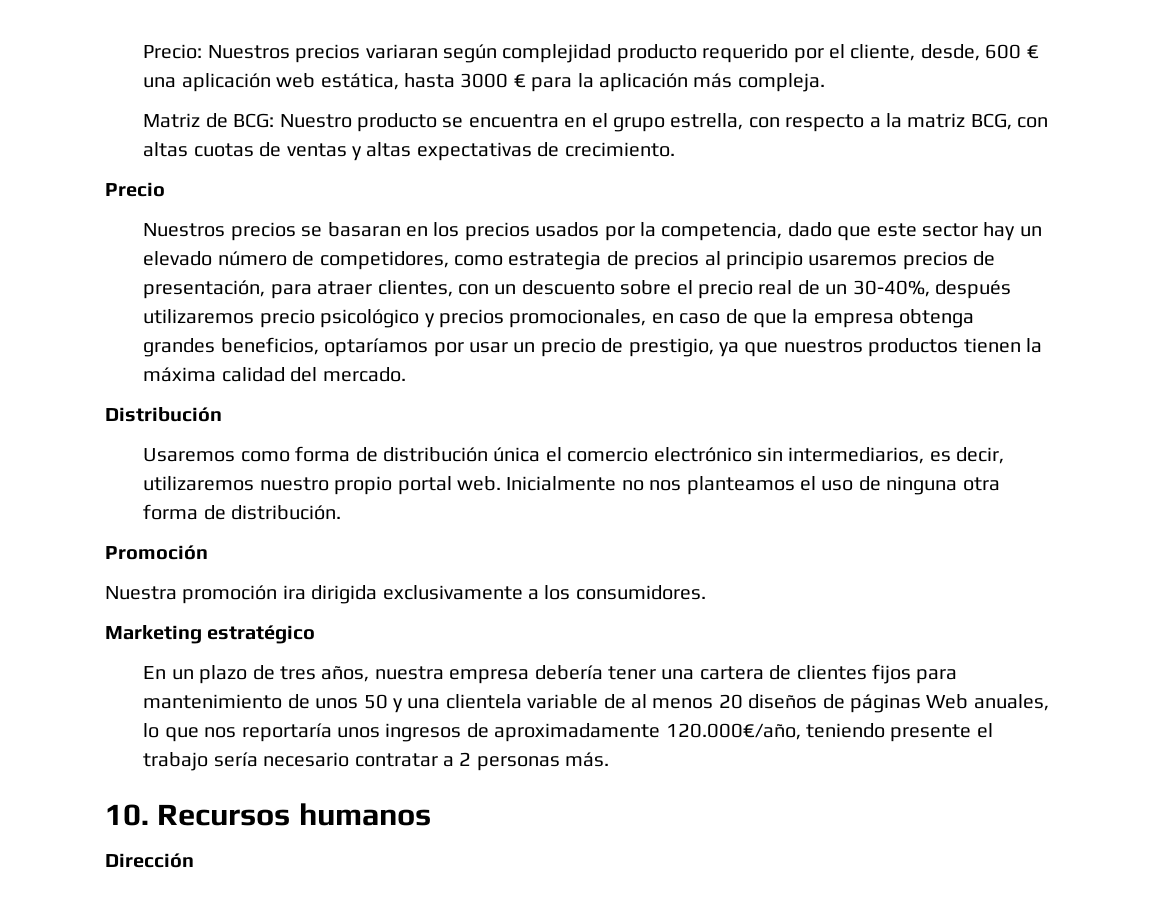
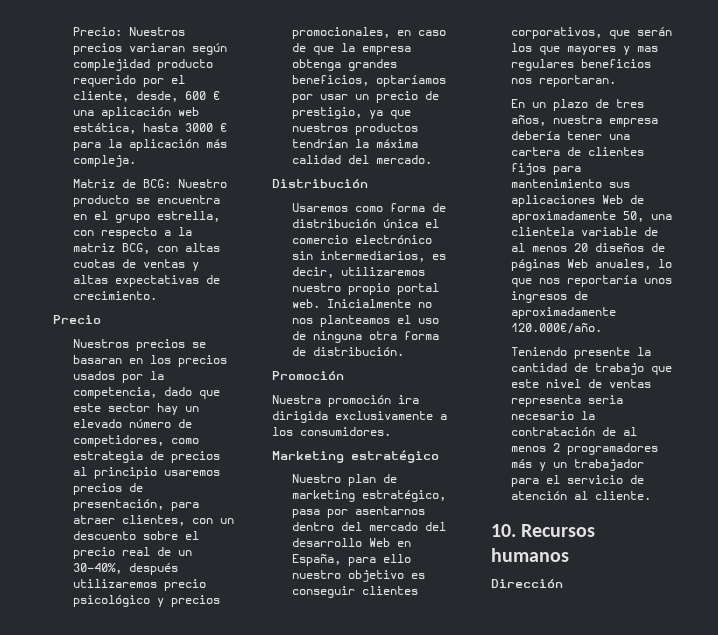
[963,338,1021,353] tienen -> [291,139,348,148] tendrían
(316, 634) none -> [291,474,397,486] [291,490,446,502] [291,506,425,518] [291,522,446,531] [291,538,411,547] [291,554,411,566] [291,570,425,582] [291,586,418,598] [510,27,672,39] [510,43,658,55] [510,59,651,71] [510,75,616,87] // Nuestro plan de marketing estratégico, pasa por asentarnos dentro del mercado del desarrollo Web en España, para ello nuestro objetivo es conseguir clientes corporativos, que serán los que mayores y mas regulares beneficios nos reportaran.
[287,694,404,713] de unos 50 y -> [608,182,630,188] [510,195,644,207] [510,211,644,223] sus aplicaciones Web de aproximadamente 50,
[665,723,993,742] [143,752,610,771] 120.000€/año, teniendo presente el trabajo sería necesario contratar a 2 personas más. -> [510,323,602,334] [510,347,651,359] [510,363,672,375] [510,379,651,388] [510,395,623,407] [510,411,595,420] [510,427,637,436] [510,443,658,455] [510,459,644,471] [510,475,644,487] [510,491,651,500] 120.000€/año. // Teniendo presente la cantidad de trabajo que este nivel de ventas representa seria necesario la contratación de al menos 2 programadores más y un trabajador para el servicio de atención al cliente.

